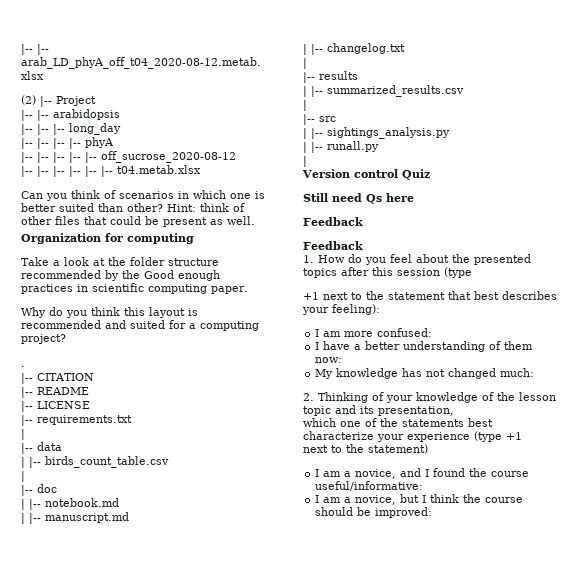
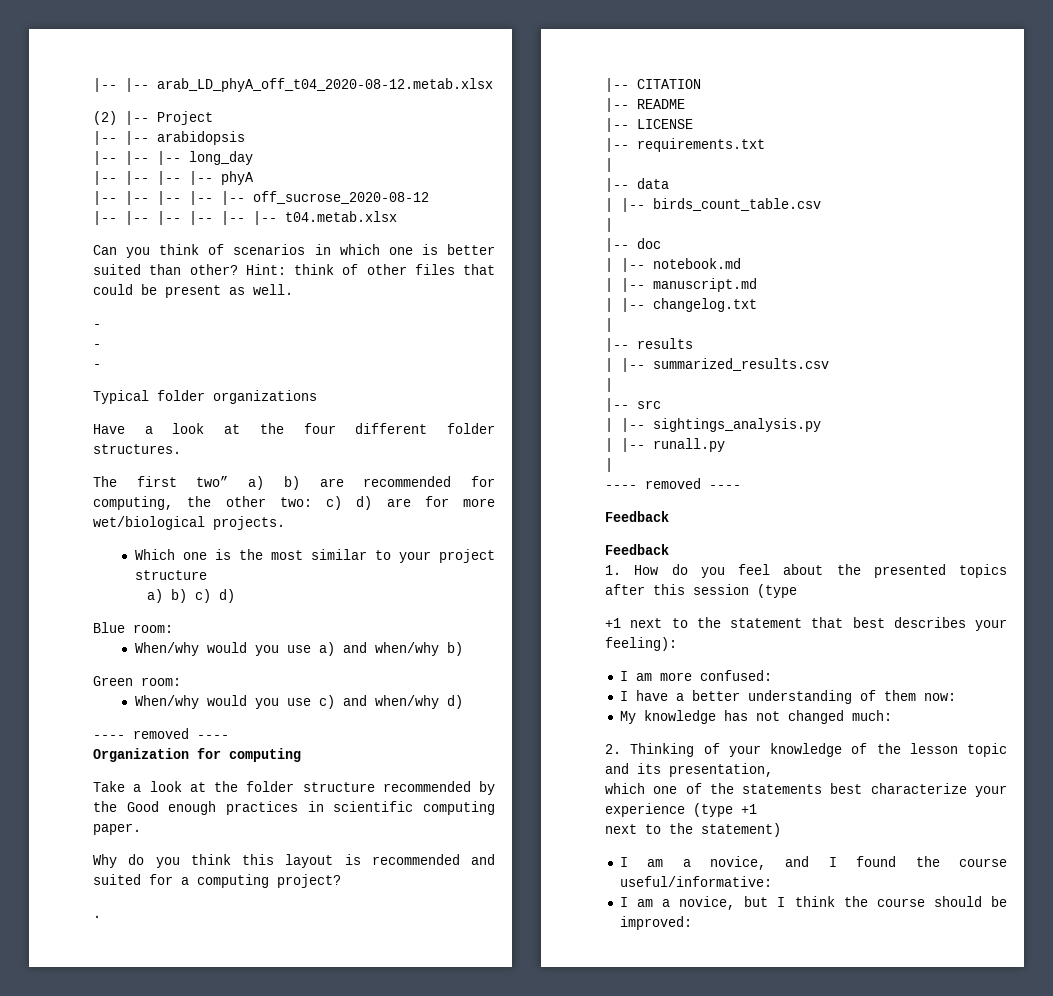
(255, 220) none -> [93,324,101,328] [93,344,101,348] [93,364,101,368] [93,390,317,404] [93,423,495,434] [93,444,181,454] [93,476,496,490] [93,496,495,510] [93,516,285,530] [134,549,495,563] [134,570,207,580] [146,589,235,603] [93,622,173,633] [134,642,463,656] [93,676,181,686] [134,695,463,709] [93,728,229,739] // - // - // - // Typical folder organizations // Have a look at the four different folder structures. // The first two” a) b) are recommended for computing, the other two: c) d) are for more wet/biological projects. // Which one is the most similar to your project structure // a) b) c) d) // Blue room: // When/why would you use a) and when/why b) // Green room: // When/why would you use c) and when/why d) // ---- removed ----
[302,169,430,180] [303,193,414,204] Version control Quiz // Still need Qs here -> [605,478,741,489] ---- removed ----

